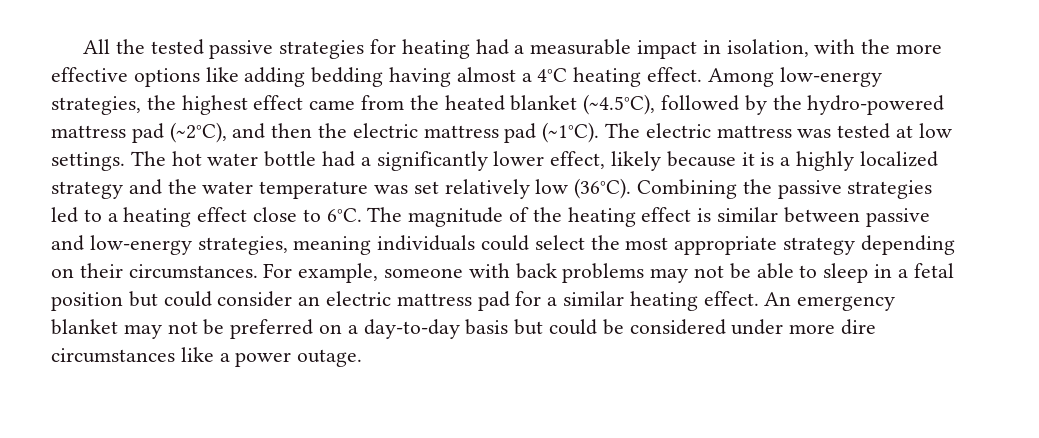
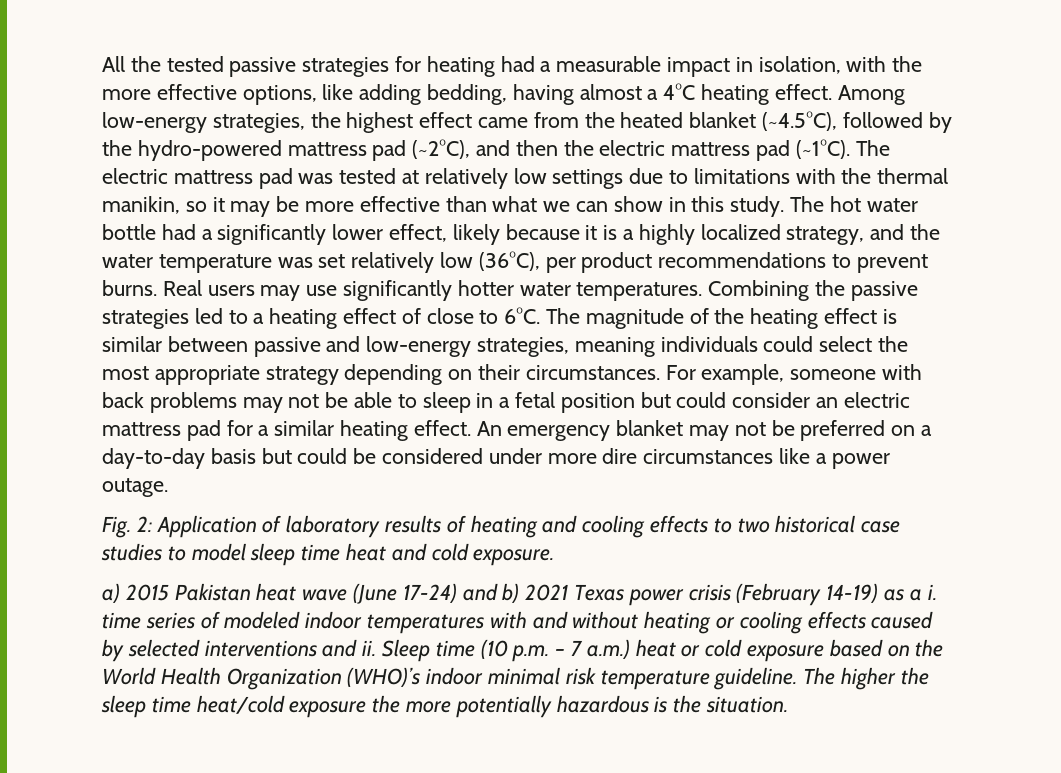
[133,68,200,87] options -> [242,85,317,105] options,
[311,67,384,87] bedding -> [427,84,508,105] bedding,
(792, 131) none -> [258,168,293,189] pad
[918,123,952,138] [51,152,125,171] low settings. -> [424,168,949,189] [102,196,785,217] relatively low settings due to limitations with the thermal manikin, so it may be more effective than what we can show in this study.
[51,181,123,199] strategy -> [786,226,865,245] strategy,
[574,178,632,199] (36°C). -> [478,251,928,273] [102,280,703,301] (36°C), per product recommendations to prevent burns. Real users may use significantly hotter water temperatures.
(248, 214) none -> [401,308,421,324] of
(363, 358) none -> [102,515,901,538] [101,543,555,566] [102,583,937,606] [102,611,934,634] [102,639,944,662] [102,667,929,690] [101,695,789,718] // Fig. 2: Application of laboratory results of heating and cooling effects to two historical case studies to model sleep time heat and cold exposure. // a) 2015 Pakistan heat wave (June 17-24) and b) 2021 Texas power crisis (February 14-19) as a i. time series of modeled indoor temperatures with and without heating or cooling effects caused by selected interventions and ii. Sleep time (10 p.m. – 7 a.m.) heat or cold exposure based on the World Health Organization (WHO)’s indoor minimal risk temperature guideline. The higher the sleep time heat/cold exposure the more potentially hazardous is the situation.

